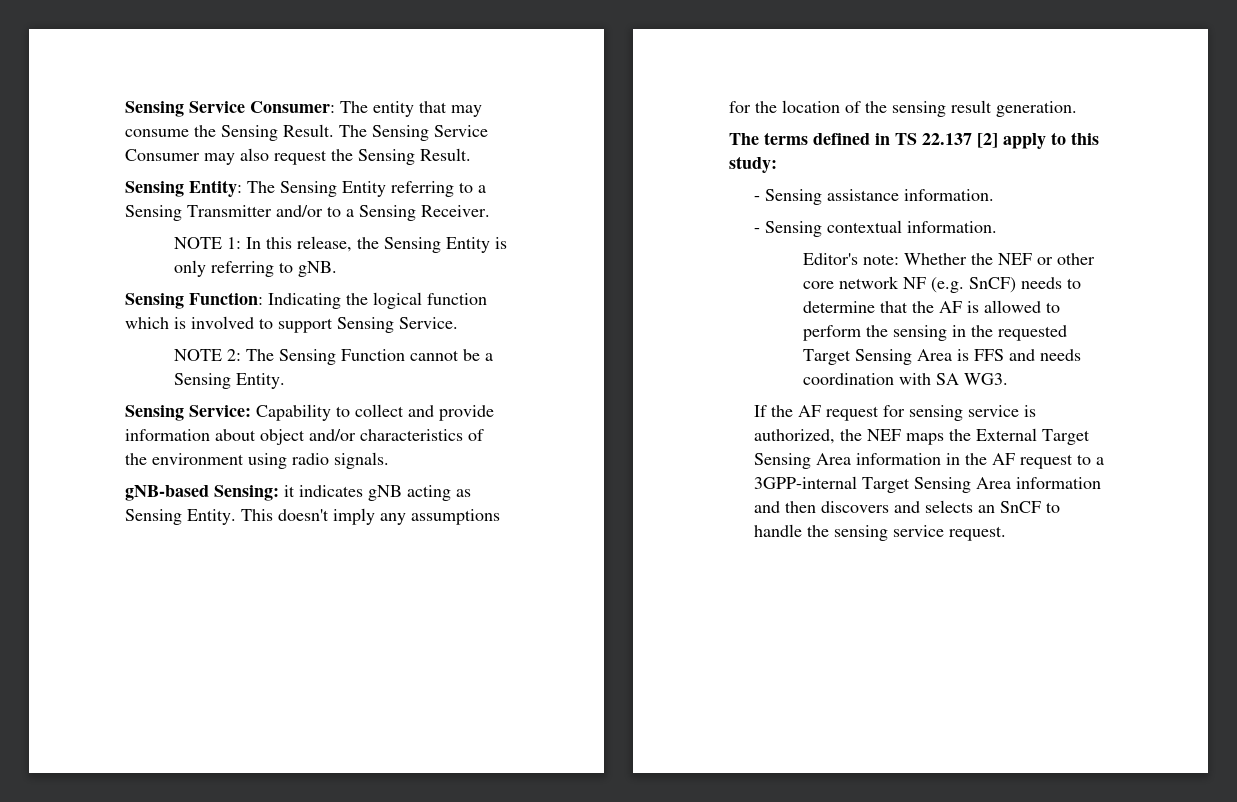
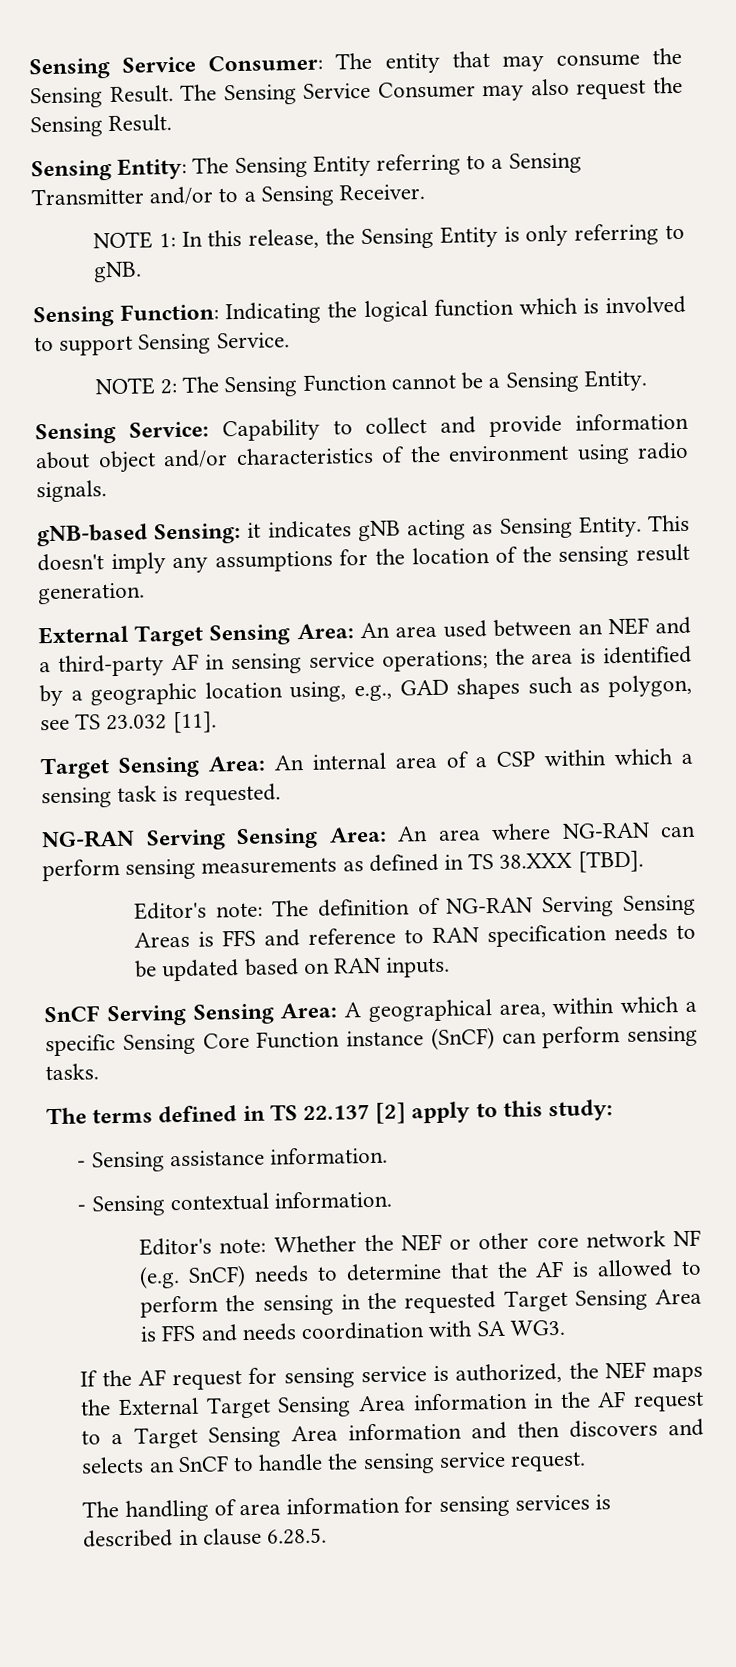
(1077, 109) none -> [38,616,691,647] [39,645,692,677] [39,674,693,707] [40,711,217,734] [40,748,693,780] [41,783,281,809] [41,822,696,851] [42,850,644,882] [134,894,696,920] [134,923,696,948] [134,956,451,982] [44,996,697,1027] [45,1025,698,1057] [45,1063,99,1081] // External Target Sensing Area: An area used between an NEF and a third-party AF in sensing service operations; the area is identified by a geographic location using, e.g., GAD shapes such as polygon, see TS 23.032 [11]. // Target Sensing Area: An internal area of a CSP within which a sensing task is requested. // NG-RAN Serving Sensing Area: An area where NG-RAN can perform sensing measurements as defined in TS 38.XXX [TBD]. // Editor's note: The definition of NG-RAN Serving Sensing Areas is FFS and reference to RAN specification needs to be updated based on RAN inputs. // SnCF Serving Sensing Area: A geographical area, within which a specific Sensing Core Function instance (SnCF) can perform sensing tasks.
[753,476,857,489] 3GPP-internal -> (124, 1439) none
(1006, 533) none -> [82,1494,612,1522] [83,1527,328,1548] // The handling of area information for sensing services is described in clause 6.28.5.

